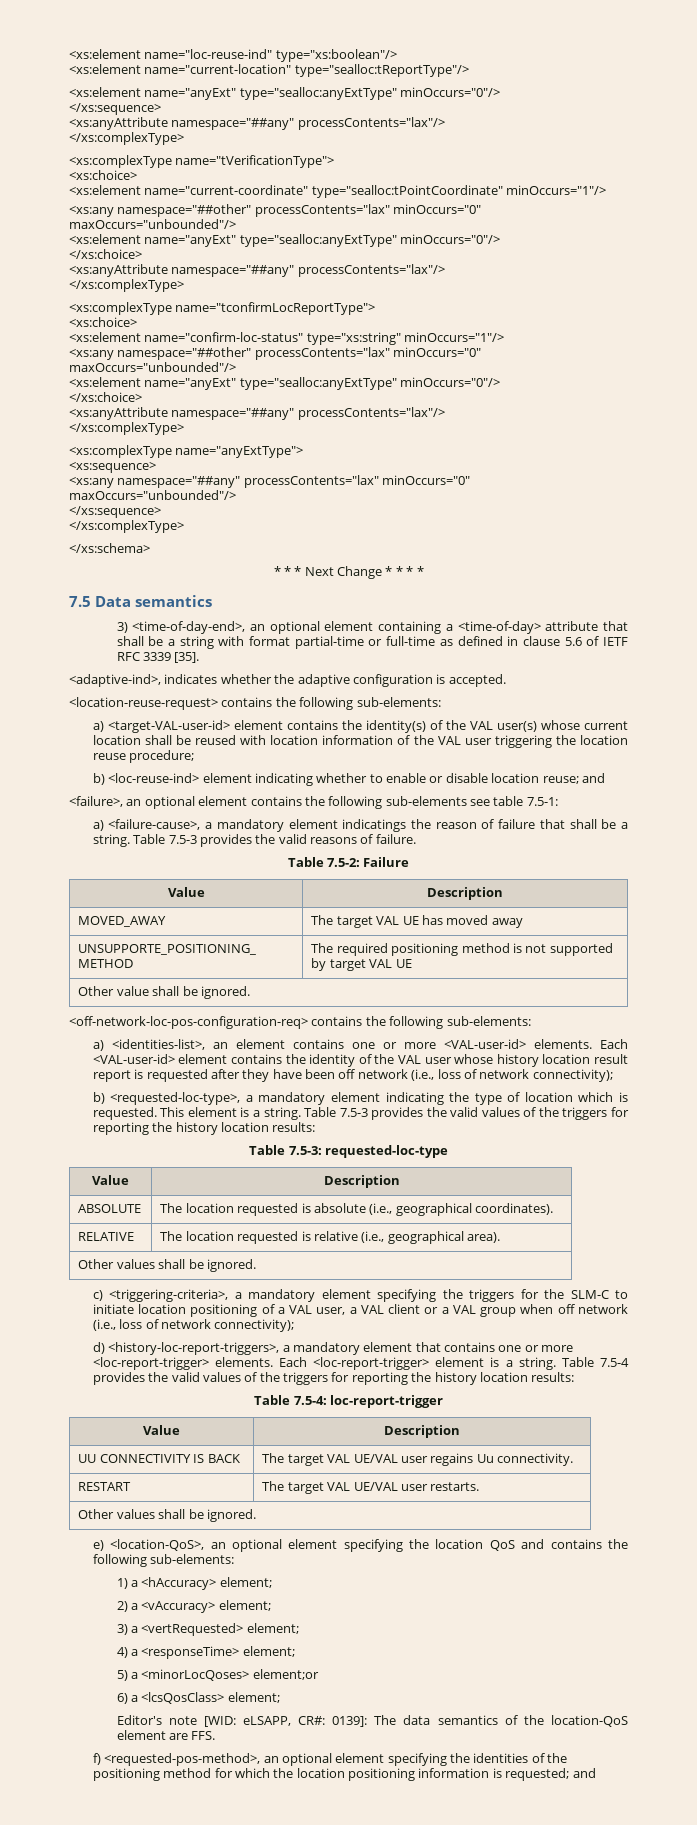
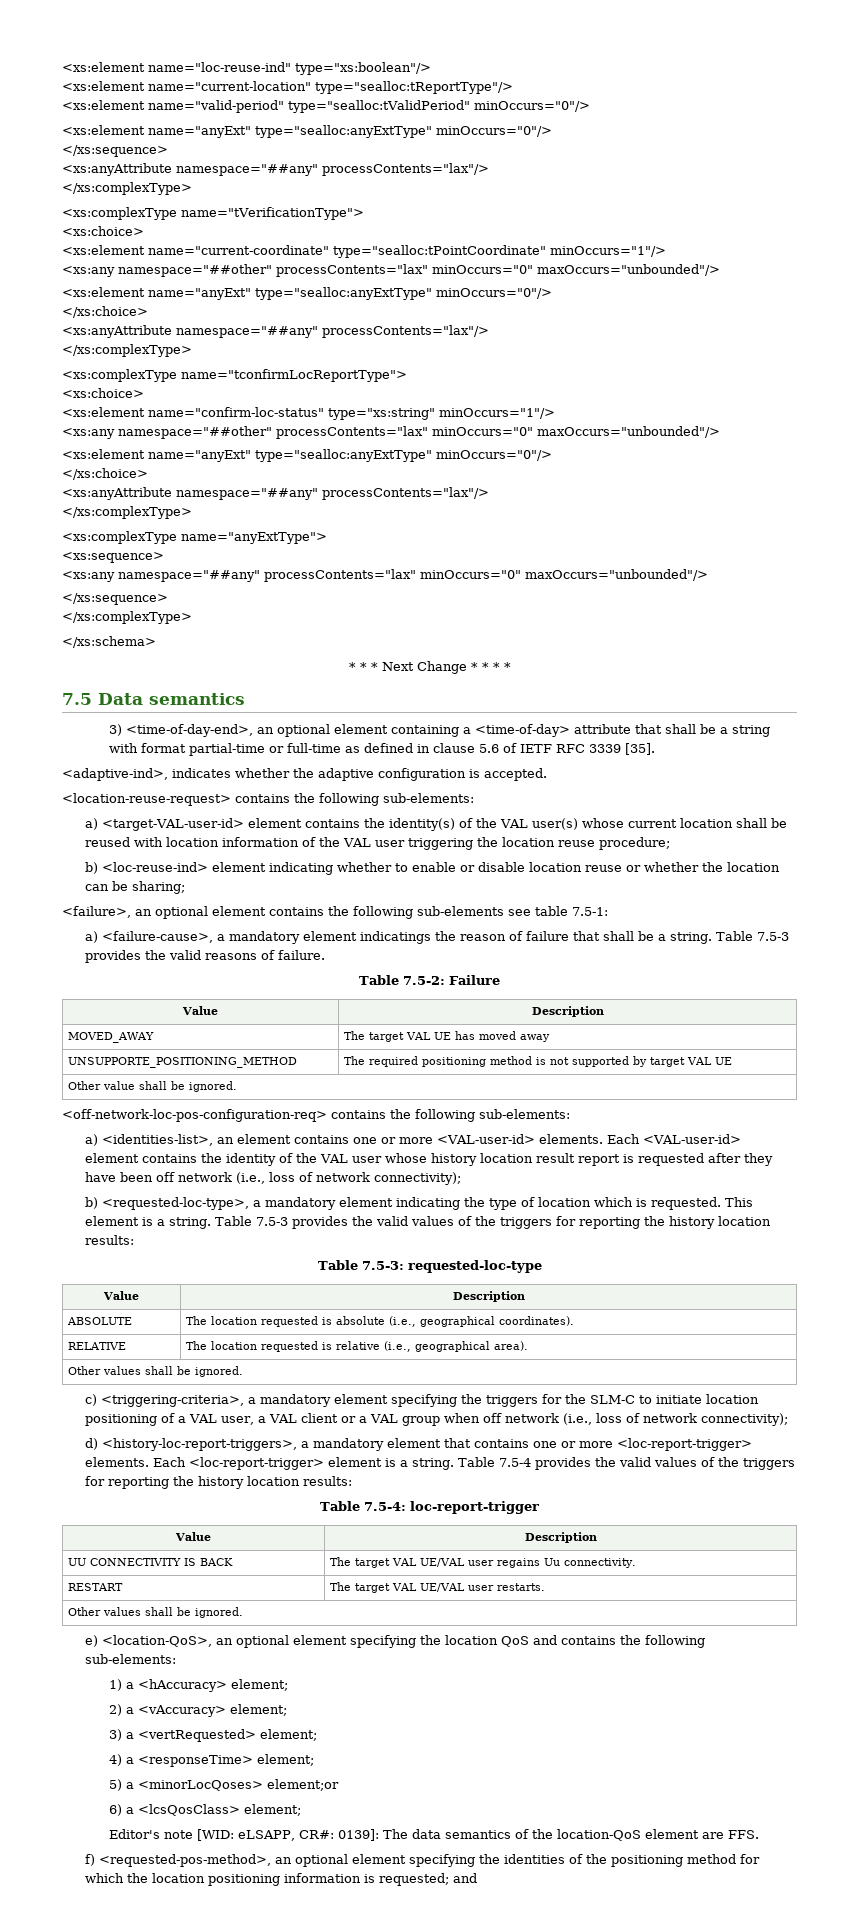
(469, 70) none -> [62,100,590,113] // <xs:element name="valid-period" type="sealloc:tValidPeriod" minOccurs="0"/>
[542,773,605,784] reuse; and -> [585,862,781,872] [85,881,186,894] reuse or whether the location can be sharing;

